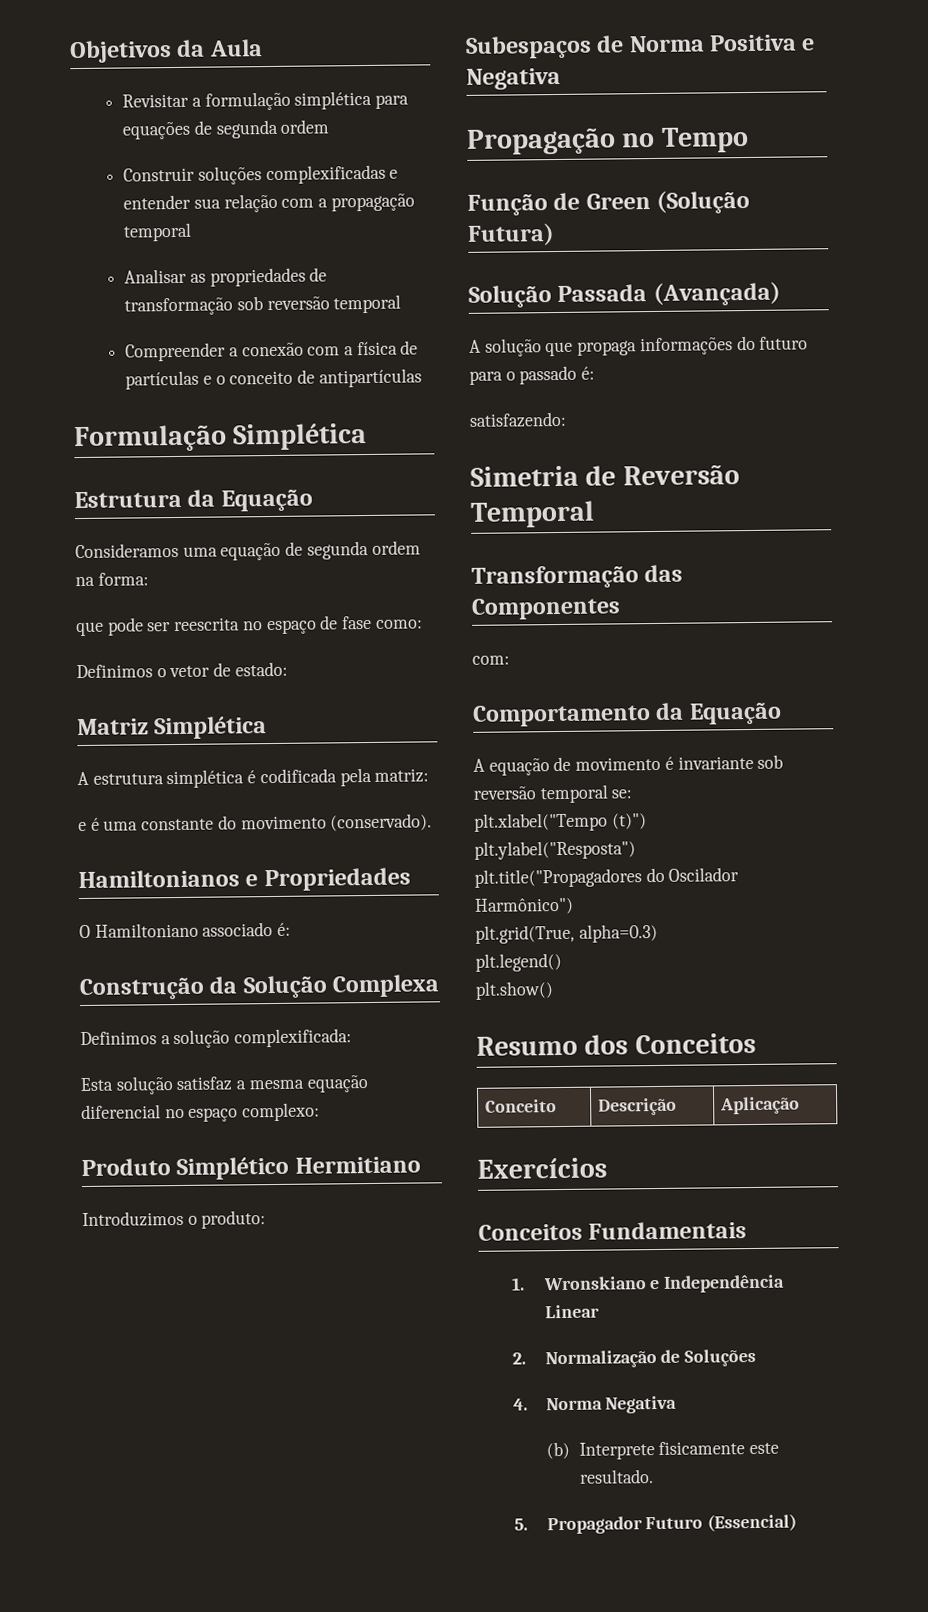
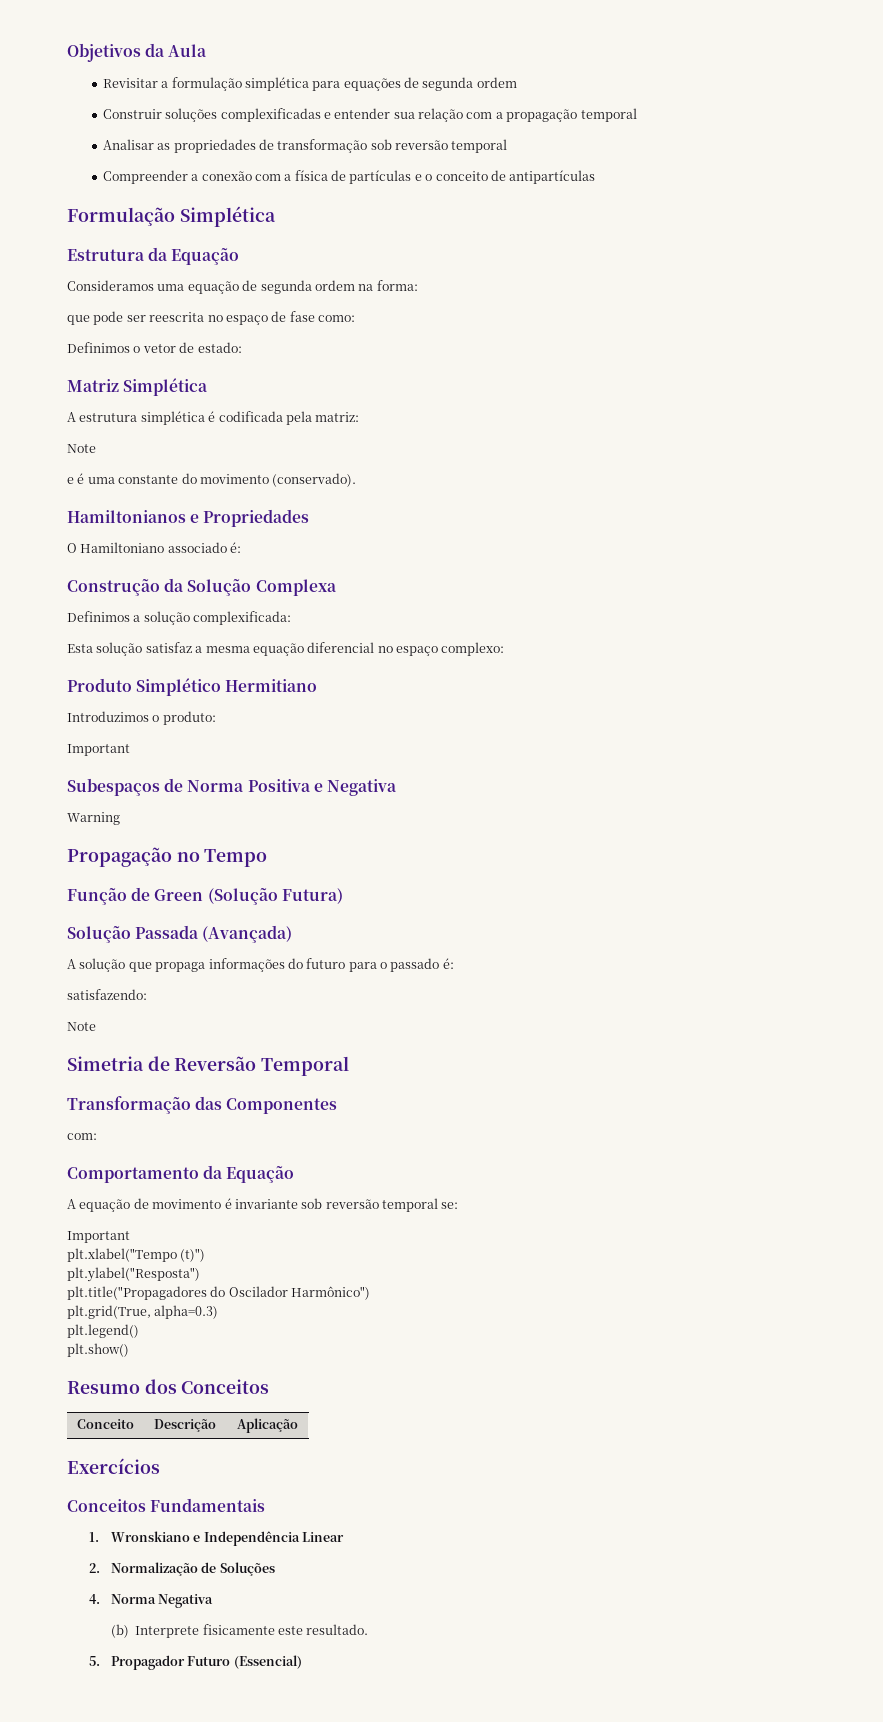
(430, 775) none -> [67,444,96,453] // Note
(267, 1219) none -> [67,744,130,756] // Important
(561, 78) none -> [67,812,120,825] // Warning
(567, 419) none -> [67,1022,96,1031] // Note
(633, 794) none -> [67,1231,130,1243] // Important

